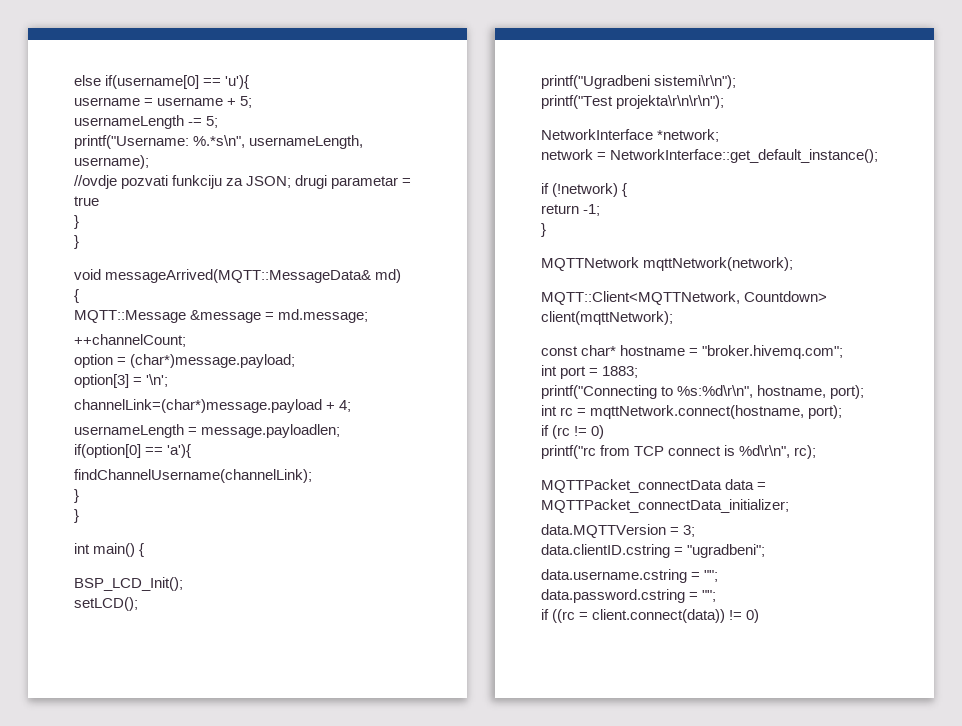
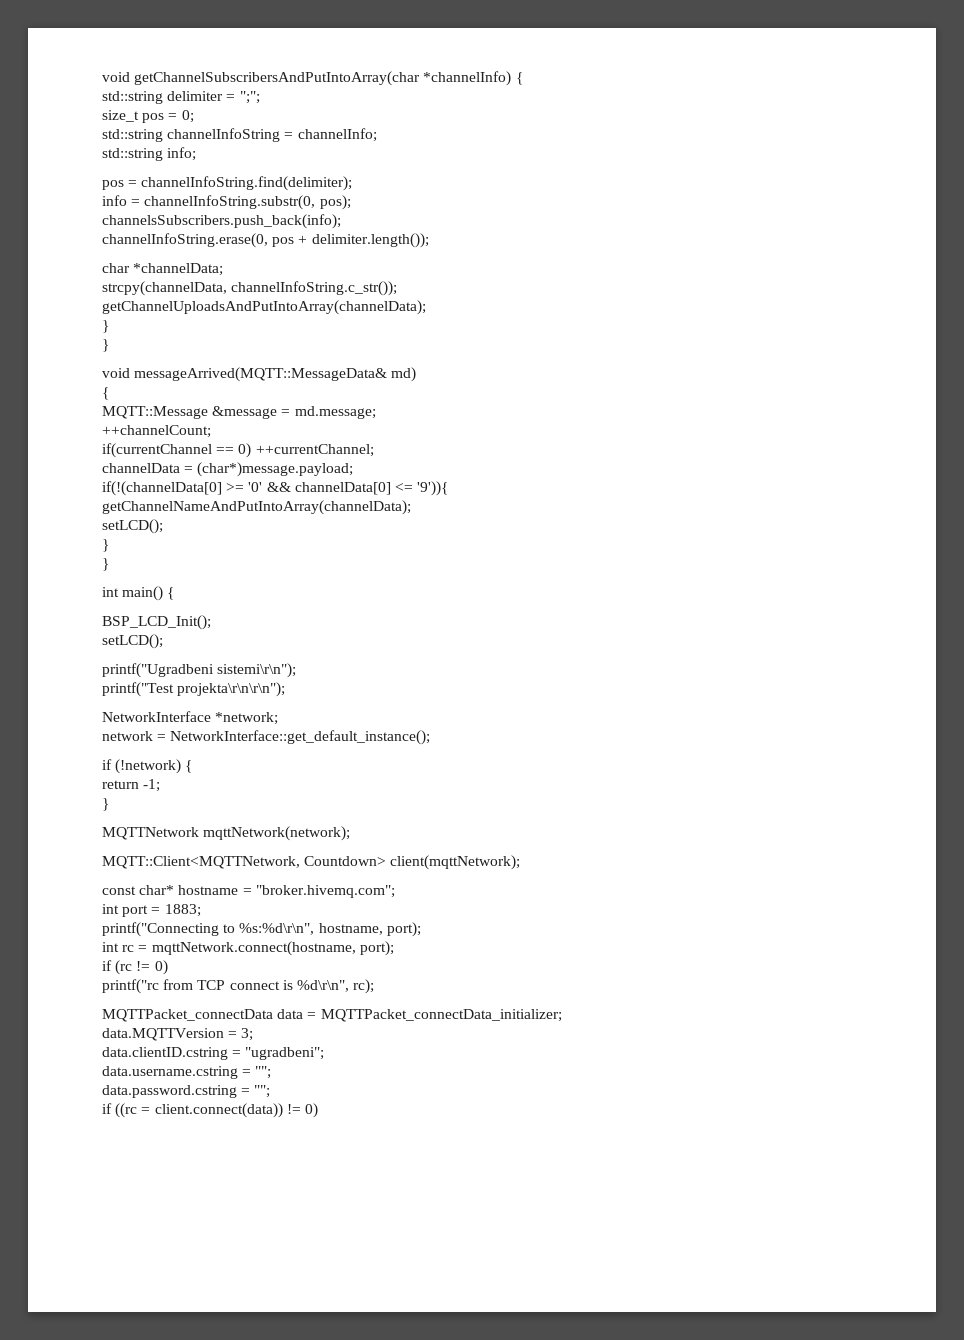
[74,75,250,89] [74,96,253,108] [74,115,219,129] [74,135,364,149] [74,155,149,169] [74,175,412,189] [74,196,99,206] else if(username[0] == 'u'){ // username = username + 5; // usernameLength -= 5; // printf("Username: %.*s\n", usernameLength, username); // //ovdje pozvati funkciju za JSON; drugi parametar = true -> [102,71,523,86] [102,91,260,104] [102,110,194,123] [102,128,377,142] [102,147,197,161] [102,176,353,191] [102,195,351,210] [102,214,341,229] [102,233,429,248] [102,263,224,276] [102,281,398,296] [102,300,426,315] void getChannelSubscribersAndPutIntoArray(char *channelInfo) { // std::string delimiter = ";"; // size_t pos = 0; // std::string channelInfoString = channelInfo; // std::string info; // pos = channelInfoString.find(delimiter); // info = channelInfoString.substr(0, pos); // channelsSubscribers.push_back(info); // channelInfoString.erase(0, pos + delimiter.length()); // char *channelData; // strcpy(channelData, channelInfoString.c_str()); // getChannelUploadsAndPutIntoArray(channelData);
[74,354,296,368] [74,374,169,388] [74,399,352,413] [74,424,341,438] [74,444,192,458] [74,469,312,483] option = (char*)message.payload; // option[3] = '\n'; // channelLink=(char*)message.payload + 4; // usernameLength = message.payloadlen; // if(option[0] == 'a'){ // findChannelUsername(channelLink); -> [102,443,374,458] [102,462,354,477] [102,481,449,496] [102,500,411,515] [102,519,163,534] if(currentChannel == 0) ++currentChannel; // channelData = (char*)message.payload; // if(!(channelData[0] >= '0' && channelData[0] <= '9')){ // getChannelNameAndPutIntoArray(channelData); // setLCD();

